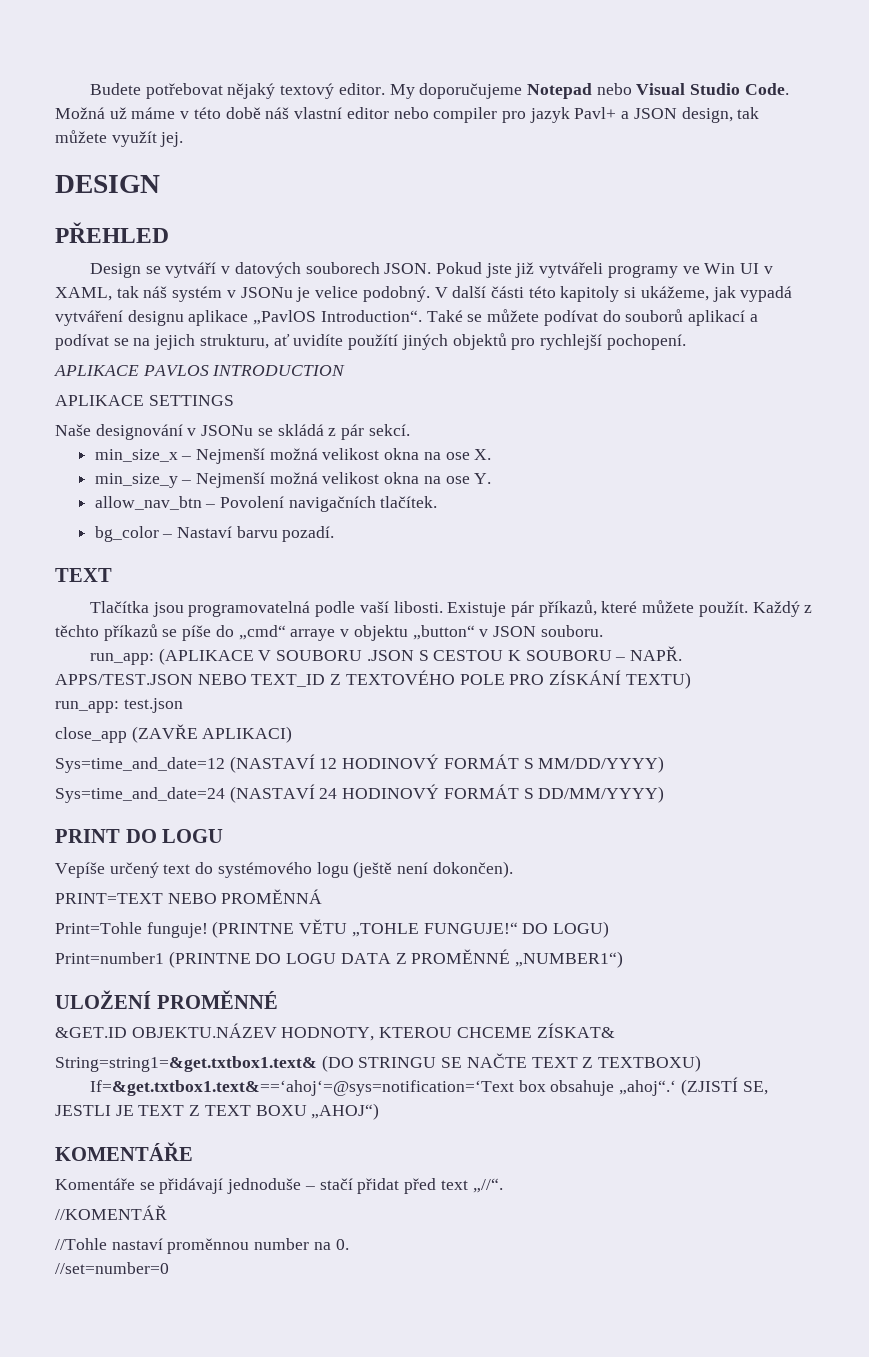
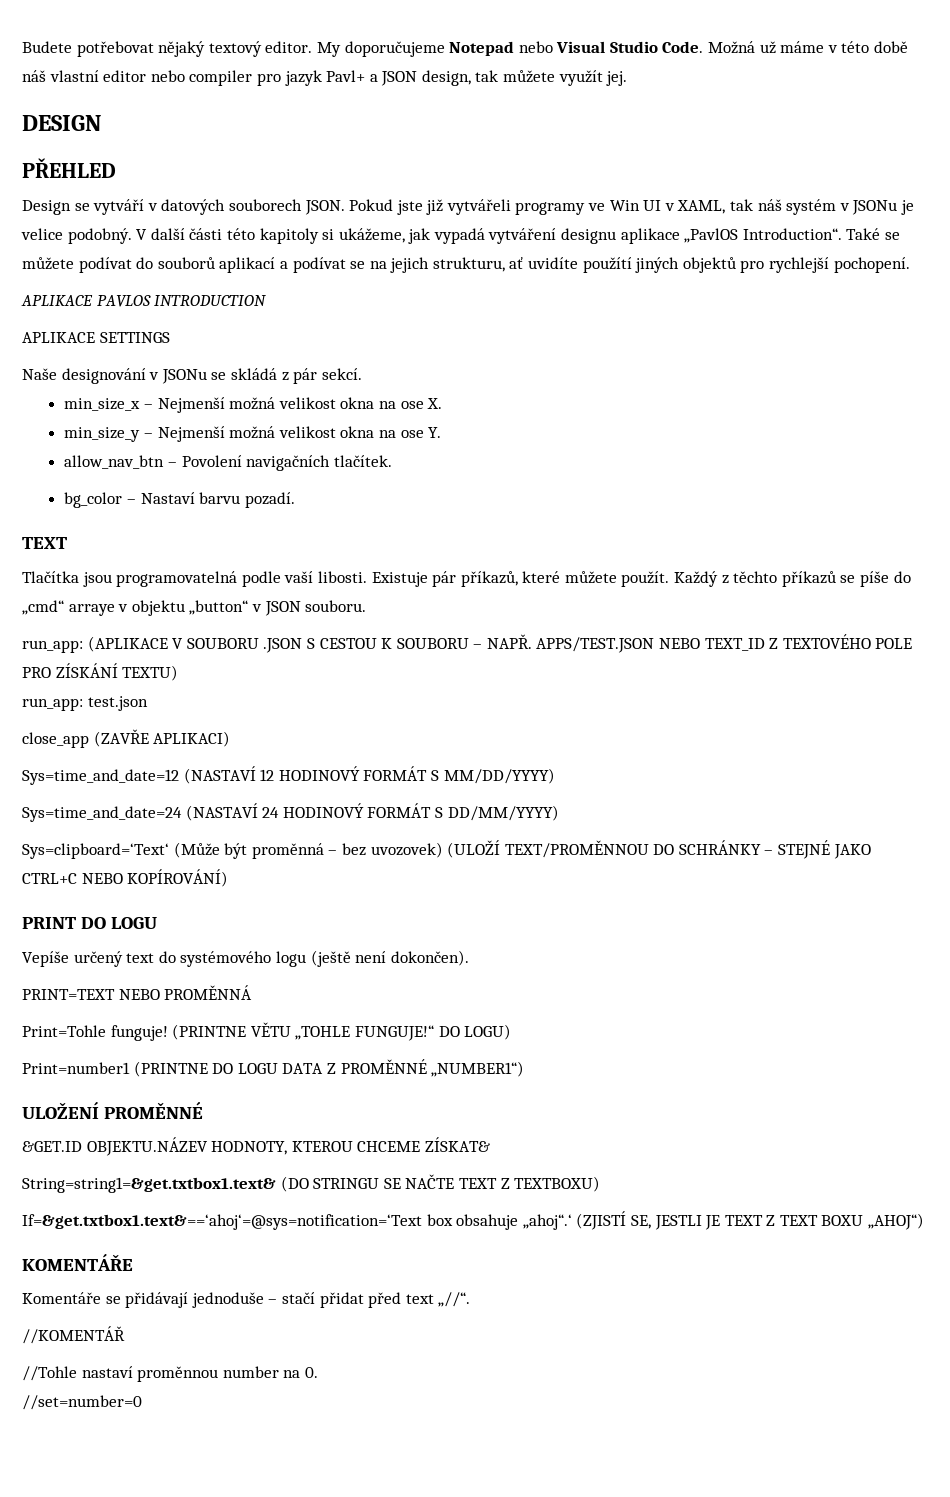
(665, 794) none -> [22,840,871,859] [22,869,229,887] // Sys=clipboard=‘Text‘ (Může být proměnná – bez uvozovek) (ULOŽÍ TEXT/PROMĚNNOU DO SCHRÁNKY – STEJNÉ JAKO CTRL+C NEBO KOPÍROVÁNÍ)

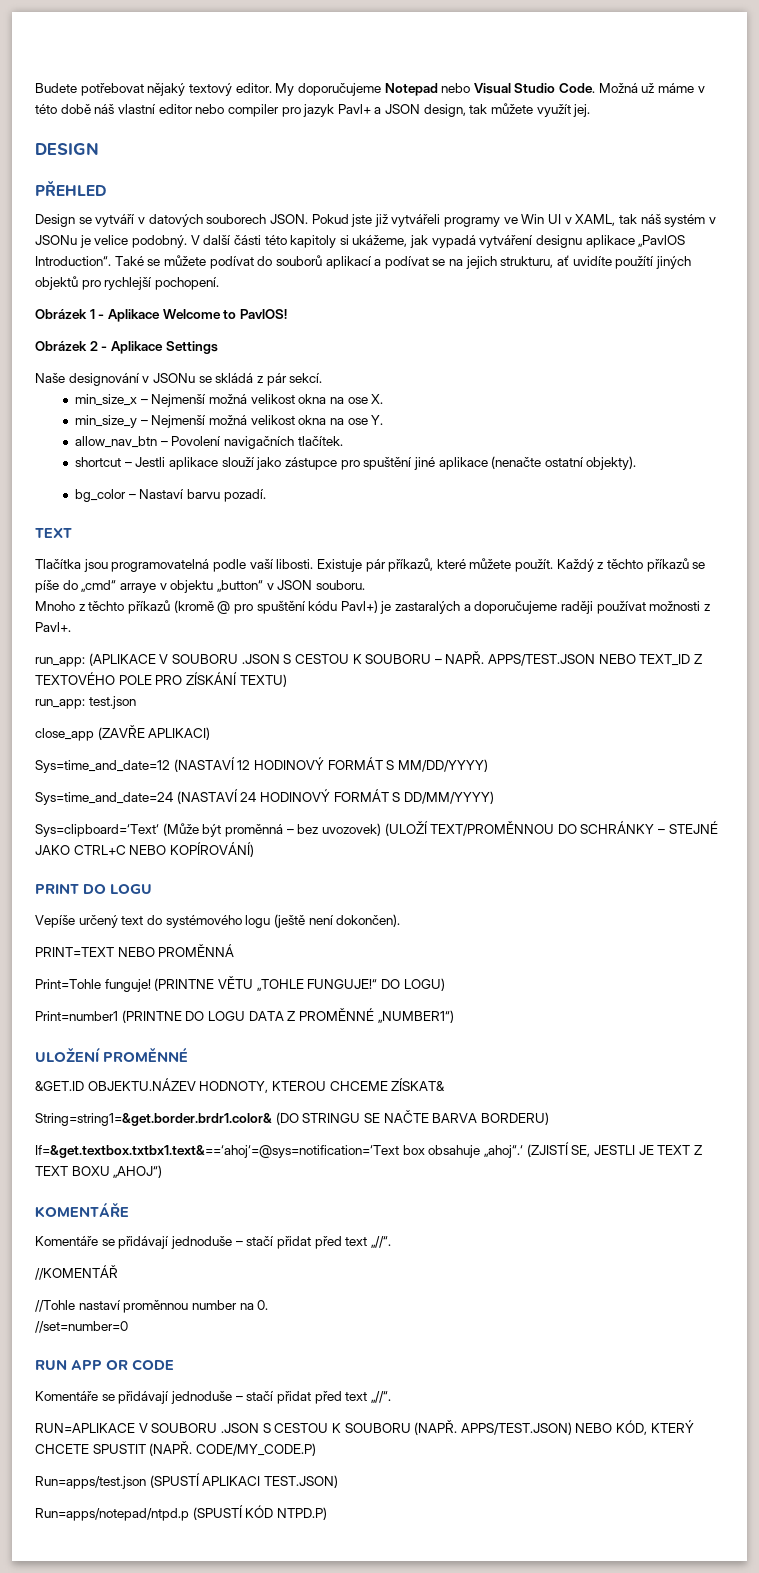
[21,295,267,307] [22,332,170,343] APLIKACE PAVLOS INTRODUCTION // APLIKACE SETTINGS -> [35,309,287,322] [35,341,218,354] Obrázek 1 - Aplikace Welcome to PavlOS! // Obrázek 2 - Aplikace Settings
(392, 461) none -> [75,456,637,470] // shortcut – Jestli aplikace slouží jako zástupce pro spuštění jiné aplikace (nenačte ostatní objekty).
(367, 606) none -> [35,600,710,614] [35,622,71,632] // Mnoho z těchto příkazů (kromě @ pro spuštění kódu Pavl+) je zastaralých a doporučujeme raději používat možnosti z Pavl+.
[22,1177,276,1193] String=string1=&get.txtbox1.text& -> [35,1113,272,1126] String=string1=&get.border.brdr1.color&
[458,1176,601,1192] [22,1214,422,1230] TEXT Z TEXTBOXU) // If=&get.txtbox1.text&==‘ahoj‘=@sys=notification=‘Text -> [432,1112,549,1125] [35,1145,399,1158] BARVA BORDERU) // If=&get.textbox.txtbx1.text&==‘ahoj‘=@sys=notification=‘Text
(142, 1402) none -> [35,1359,175,1371] [35,1391,391,1404] [35,1420,694,1435] [35,1441,316,1456] [35,1473,338,1489] [35,1505,327,1521] // RUN APP OR CODE // Komentáře se přidávají jednoduše – stačí přidat před text „//“. // RUN=APLIKACE V SOUBORU .JSON S CESTOU K SOUBORU (NAPŘ. APPS/TEST.JSON) NEBO KÓD, KTERÝ CHCETE SPUSTIT (NAPŘ. CODE/MY_CODE.P) // Run=apps/test.json (SPUSTÍ APLIKACI TEST.JSON) // Run=apps/notepad/ntpd.p (SPUSTÍ KÓD NTPD.P)

